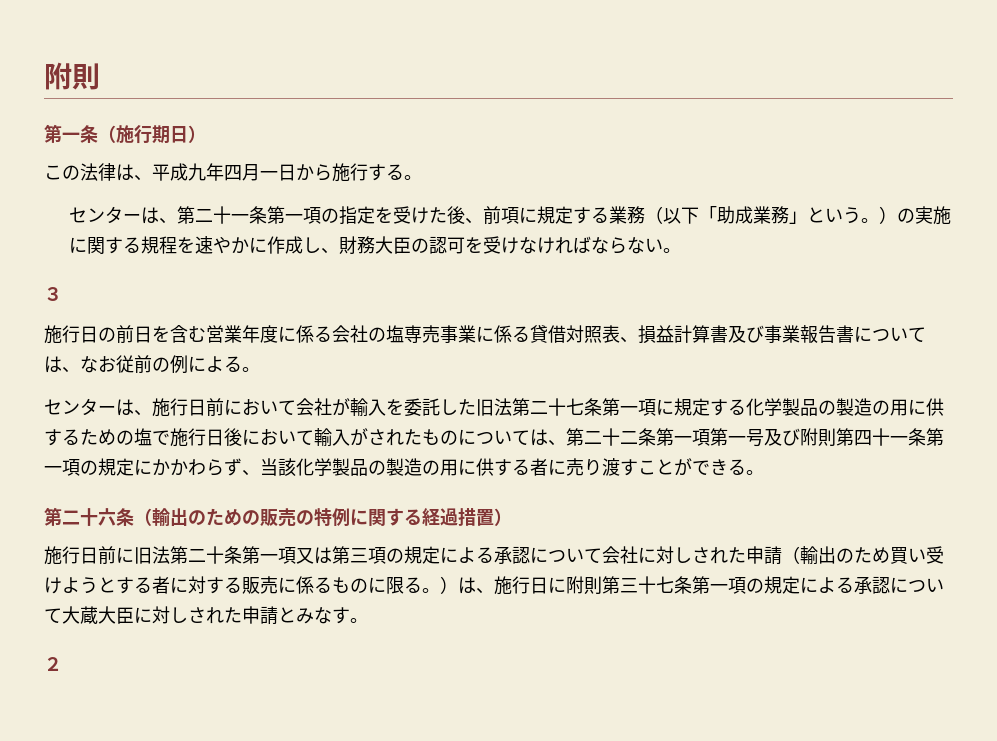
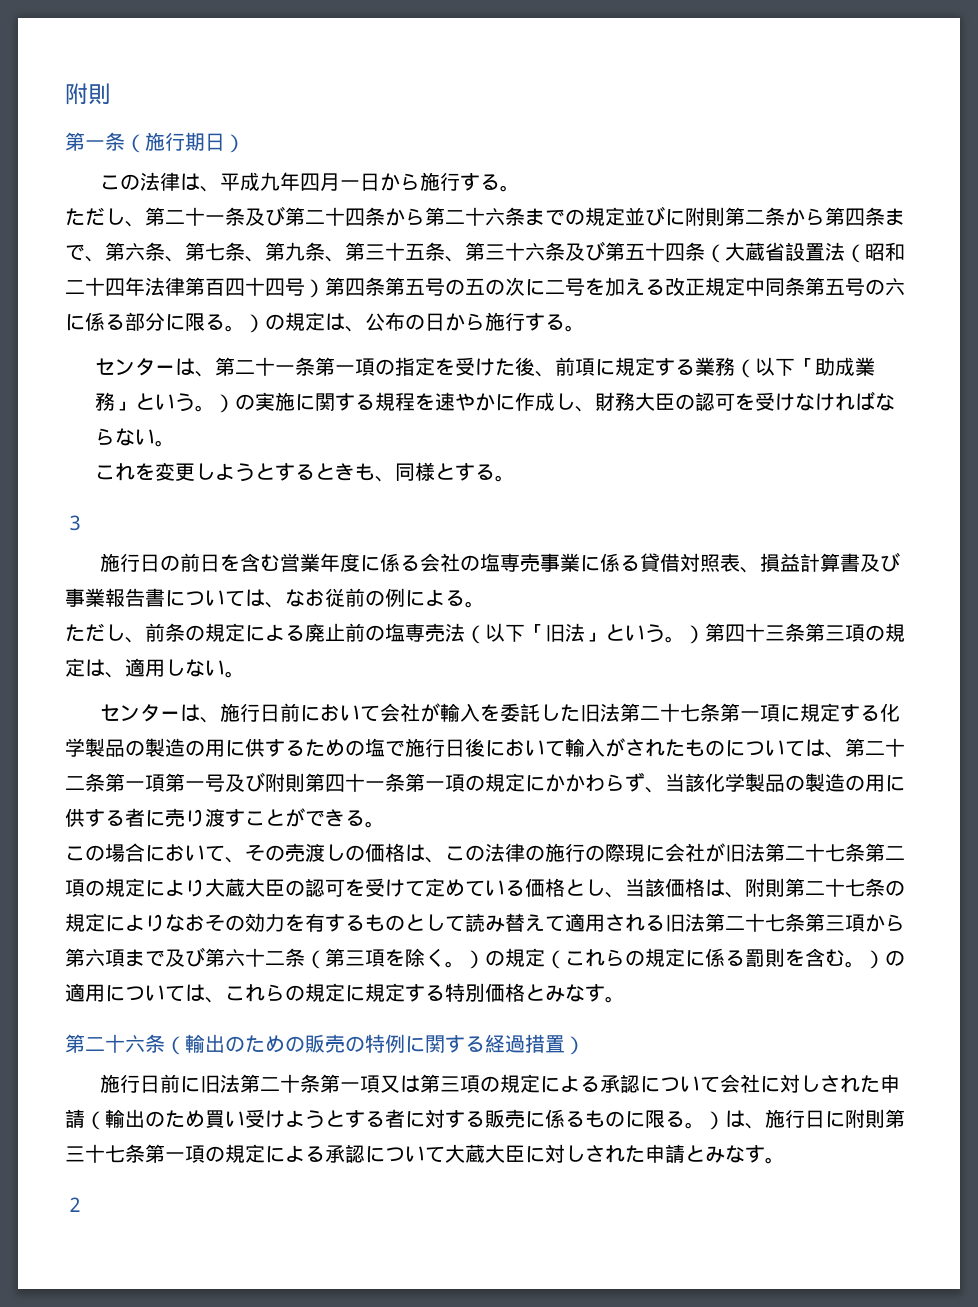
(422, 177) none -> [65,206,905,227] [65,241,905,263] [65,277,905,298] [65,312,585,333] // ただし、第二十一条及び第二十四条から第二十六条までの規定並びに附則第二条から第四条まで、第六条、第七条、第九条、第三十五条、第三十六条及び第五十四条（大蔵省設置法（昭和二十四年法律第百四十四号）第四条第五号の五の次に二号を加える改正規定中同条第五号の六に係る部分に限る。）の規定は、公布の日から施行する。
(682, 250) none -> [95,462,516,482] // これを変更しようとするときも、同様とする。
(260, 369) none -> [65,623,905,644] [65,658,245,678] // ただし、前条の規定による廃止前の塩専売法（以下「旧法」という。）第四十三条第三項の規定は、適用しない。
(764, 472) none -> [65,843,905,863] [65,878,905,898] [65,913,905,932] [65,947,905,969] [65,983,625,1003] // この場合において、その売渡しの価格は、この法律の施行の際現に会社が旧法第二十七条第二項の規定により大蔵大臣の認可を受けて定めている価格とし、当該価格は、附則第二十七条の規定によりなおその効力を有するものとして読み替えて適用される旧法第二十七条第三項から第六項まで及び第六十二条（第三項を除く。）の規定（これらの規定に係る罰則を含む。）の適用については、これらの規定に規定する特別価格とみなす。

